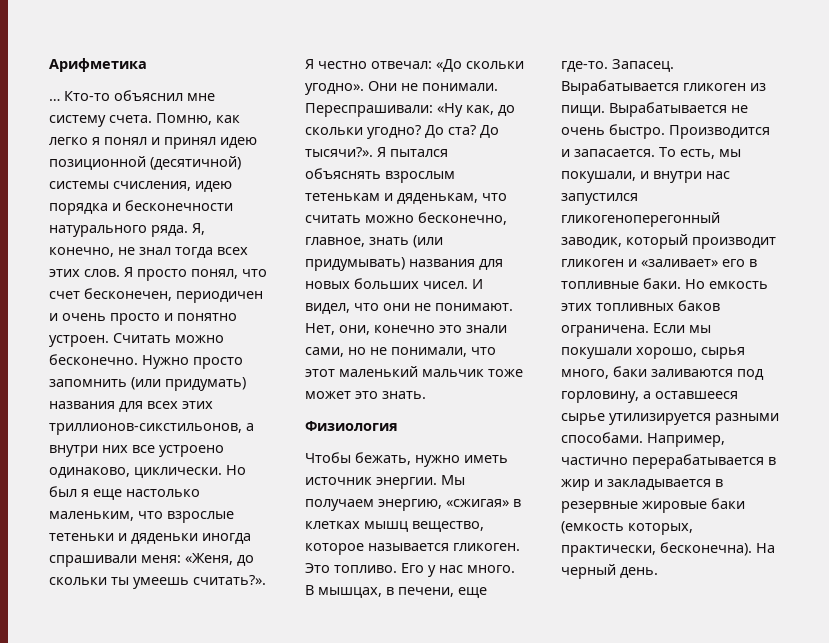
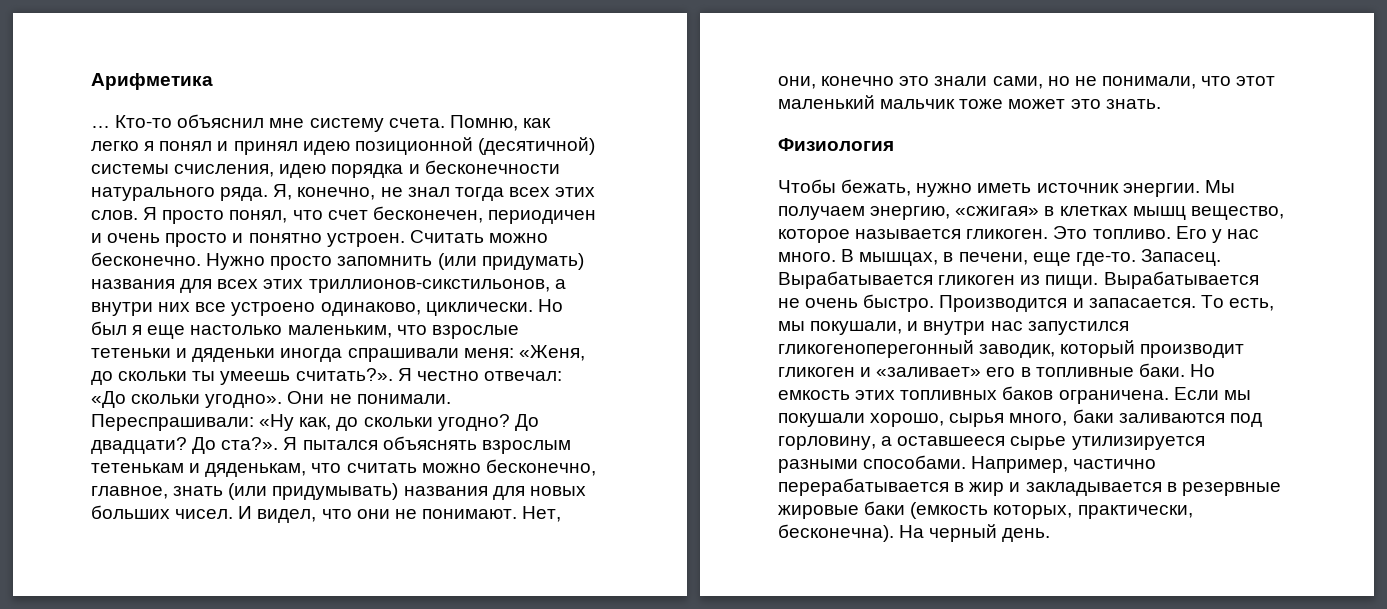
[448,125,499,138] [305,147,373,157] ста? До тысячи?». -> [91,437,279,454] двадцати? До ста?».

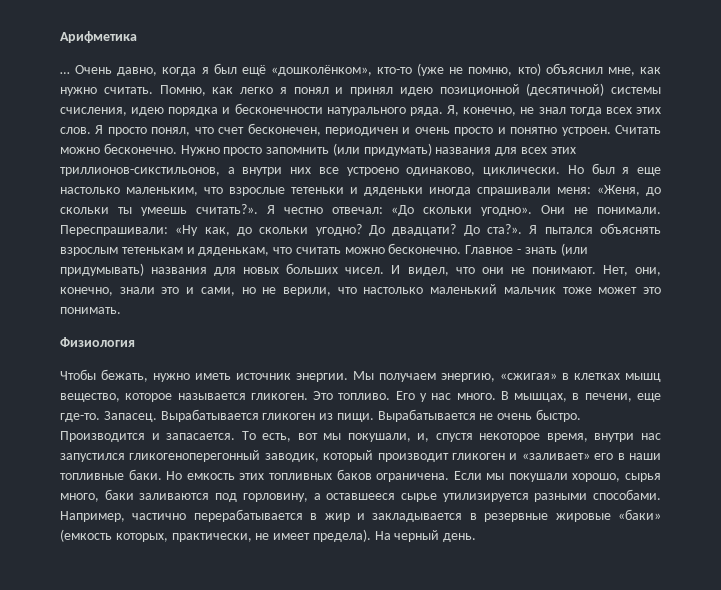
[115,114,445,132] Кто-то объяснил мне систему счета. -> [75,63,661,76] [60,87,153,96] Очень давно, когда я был ещё «дошколёнком», кто-то (уже не помню, кто) объяснил мне, как нужно считать.
[485,459,596,476] [91,486,168,499] бесконечно, главное, -> [388,243,522,254] бесконечно. Главное -
[821,76,1276,89] конечно это знали сами, но не понимали, что этот -> [60,287,424,296] конечно, знали это и сами, но не верили, что настолько
[1105,99,1161,109] знать. -> [60,307,121,314] понимать.
(1274, 304) none -> [297,433,318,440] вот
[907,321,919,331] и -> [417,433,588,442] и, спустя некоторое время,
(1031, 372) none -> [628,453,661,460] наши
[864,501,906,515] баки -> [617,509,661,520] «баки»
[778,524,894,542] бесконечна). -> [255,529,371,542] не имеет предела).

